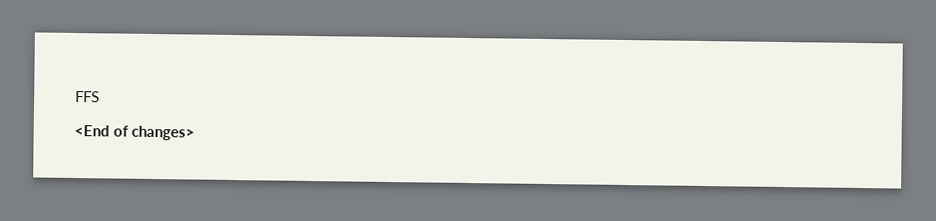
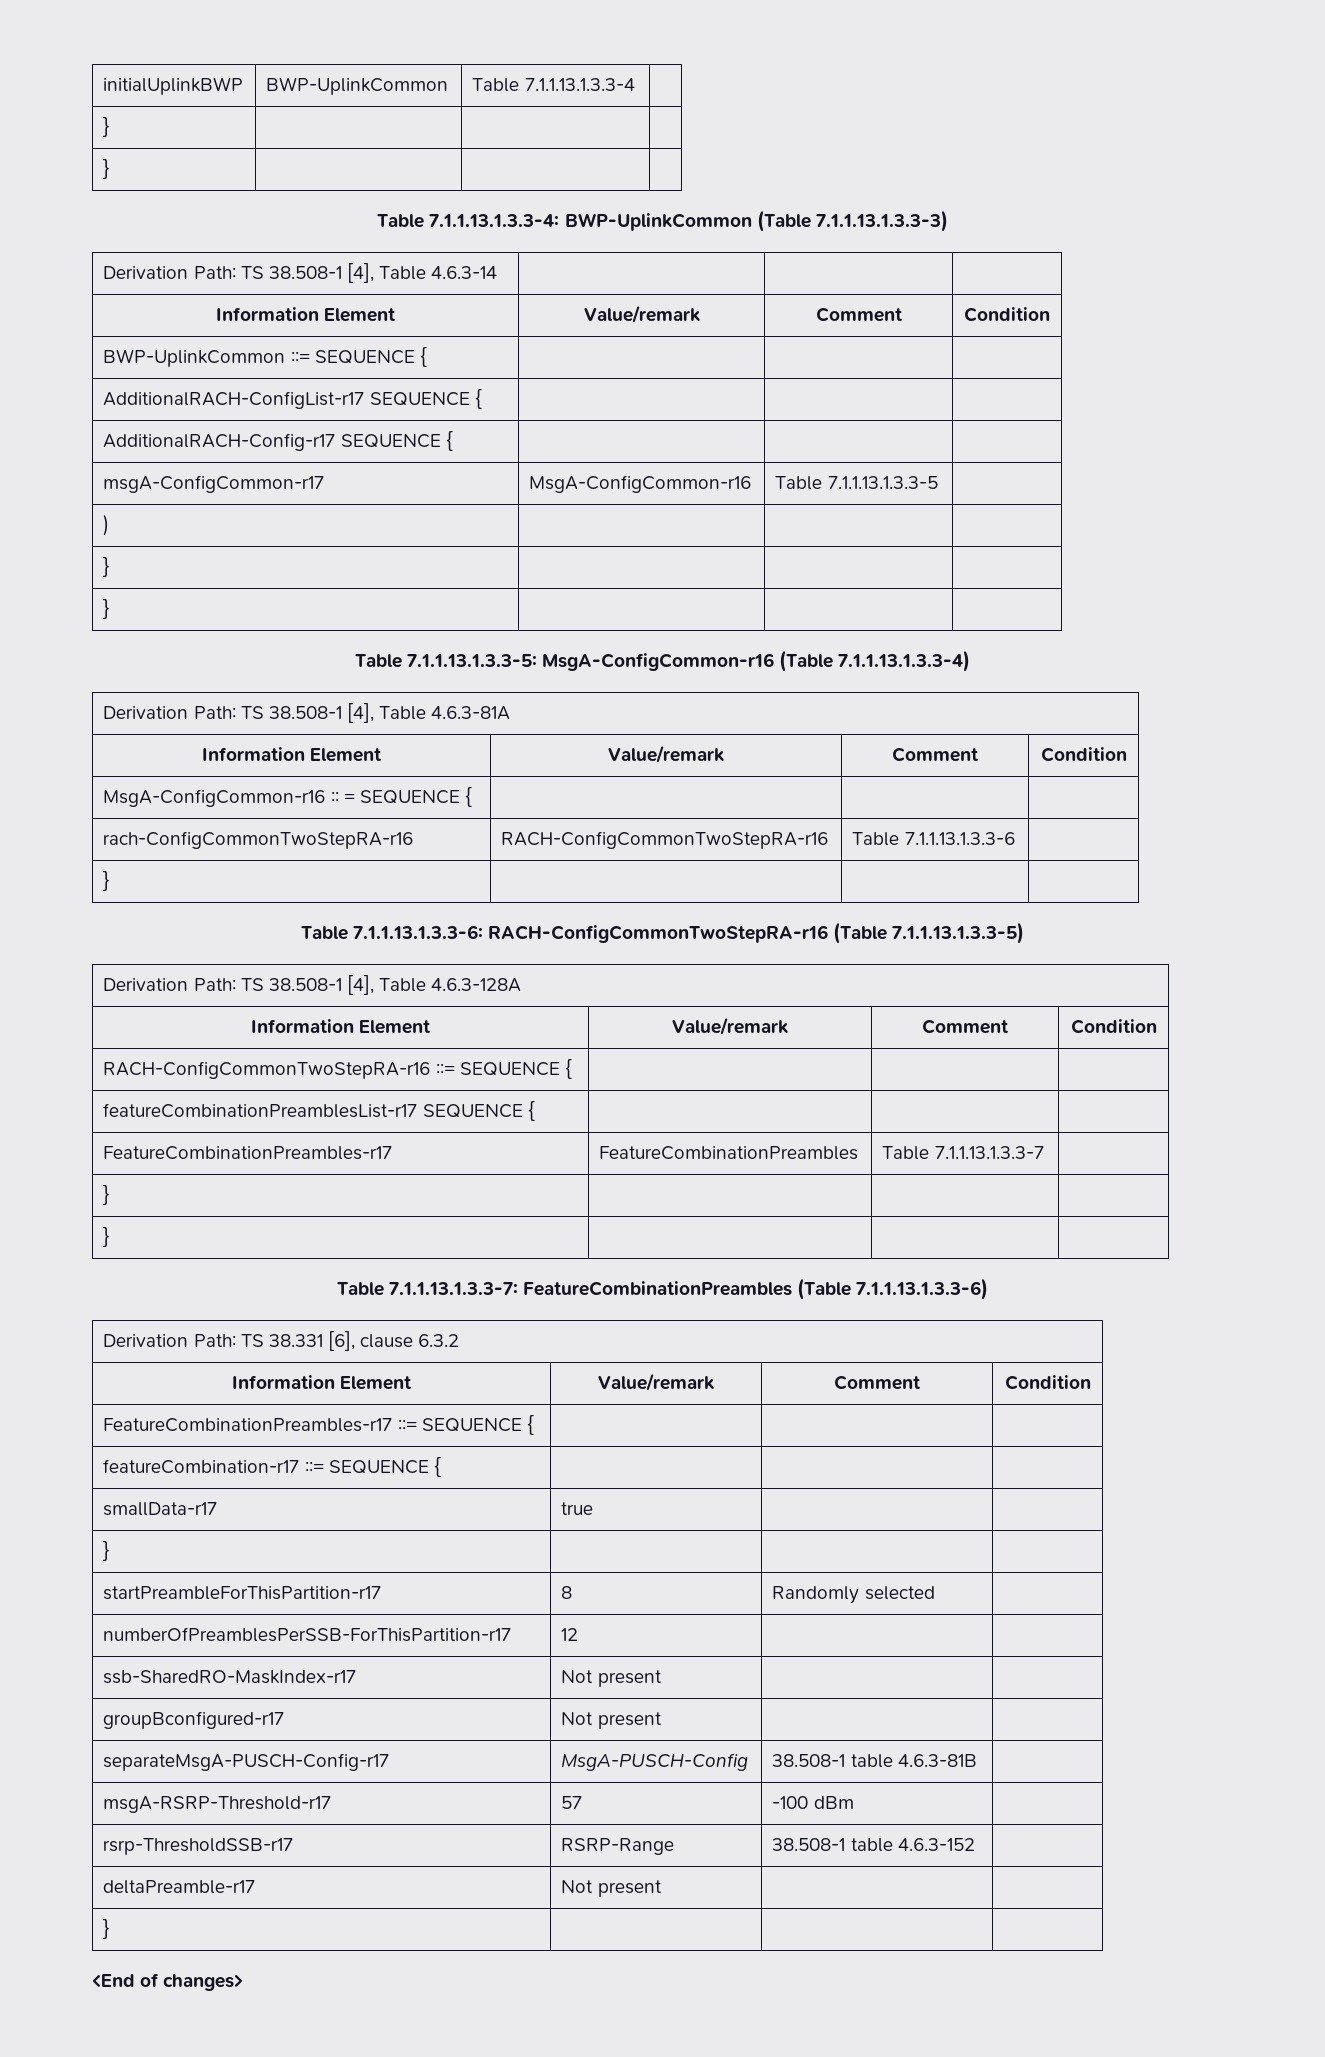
[75,90,100,103] FFS -> [103,77,244,95] [266,77,449,95] [472,78,635,92] [103,117,111,137] [103,159,111,179] [377,210,948,232] [103,263,498,283] [215,307,396,322] [583,305,700,323] [815,307,902,322] [964,307,1050,322] [103,347,427,367] [103,389,482,409] [103,431,453,451] [103,475,325,493] [529,475,752,493] [775,476,938,490] [103,515,110,536] [103,557,111,577] [103,599,111,619] [354,650,971,672] [103,703,511,723] [201,747,382,762] [608,745,724,763] [892,747,978,762] [1040,747,1127,762] [103,787,472,807] [103,831,414,849] [501,831,829,849] [852,832,1015,846] [103,871,111,891] [300,922,1025,944] [103,975,522,995] [250,1019,431,1034] [672,1017,789,1035] [922,1019,1008,1034] [1070,1019,1157,1034] [103,1059,572,1079] [103,1101,535,1121] [103,1146,393,1160] [599,1146,859,1160] [882,1146,1044,1160] [103,1185,111,1205] [103,1227,111,1247] [336,1278,989,1300] [103,1331,460,1351] [231,1375,412,1390] [598,1373,714,1391] [834,1375,920,1390] [1004,1375,1091,1390] [103,1415,534,1435] [103,1457,441,1477] [103,1502,218,1516] [561,1502,594,1515] [103,1541,111,1561] [103,1586,382,1600] [561,1586,573,1599] [772,1586,935,1604] [103,1627,512,1642] [561,1628,579,1641] [103,1670,357,1684] [561,1670,662,1687] [103,1711,285,1729] [561,1712,662,1729] [103,1753,390,1771] [561,1753,749,1771] [772,1754,977,1768] [103,1796,332,1813] [561,1796,583,1809] [772,1796,854,1809] [103,1838,294,1855] [561,1838,675,1855] [772,1838,975,1852] [103,1880,256,1894] [561,1880,662,1897] [103,1919,111,1939] initialUplinkBWP | BWP-UplinkCommon | Table 7.1.1.13.1.3.3-4 | // } | | | // } | | | // Table 7.1.1.13.1.3.3-4: BWP-UplinkCommon (Table 7.1.1.13.1.3.3-3) // Derivation Path: TS 38.508-1 [4], Table 4.6.3-14 | | | // Information Element | Value/remark | Comment | Condition // BWP-UplinkCommon ::= SEQUENCE { | | | // AdditionalRACH-ConfigList-r17 SEQUENCE { | | | // AdditionalRACH-Config-r17 SEQUENCE { | | | // msgA-ConfigCommon-r17 | MsgA-ConfigCommon-r16 | Table 7.1.1.13.1.3.3-5 | // ) | | | // } | | | // } | | | // Table 7.1.1.13.1.3.3-5: MsgA-ConfigCommon-r16 (Table 7.1.1.13.1.3.3-4) // Derivation Path: TS 38.508-1 [4], Table 4.6.3-81A // Information Element | Value/remark | Comment | Condition // MsgA-ConfigCommon-r16 :: = SEQUENCE { | | | // rach-ConfigCommonTwoStepRA-r16 | RACH-ConfigCommonTwoStepRA-r16 | Table 7.1.1.13.1.3.3-6 | // } | | | // Table 7.1.1.13.1.3.3-6: RACH-ConfigCommonTwoStepRA-r16 (Table 7.1.1.13.1.3.3-5) // Derivation Path: TS 38.508-1 [4], Table 4.6.3-128A // Information Element | Value/remark | Comment | Condition // RACH-ConfigCommonTwoStepRA-r16 ::= SEQUENCE { | | | // featureCombinationPreamblesList-r17 SEQUENCE { | | | // FeatureCombinationPreambles-r17 | FeatureCombinationPreambles | Table 7.1.1.13.1.3.3-7 | // } | | | // } | | | // Table 7.1.1.13.1.3.3-7: FeatureCombinationPreambles (Table 7.1.1.13.1.3.3-6) // Derivation Path: TS 38.331 [6], clause 6.3.2 // Information Element | Value/remark | Comment | Condition // FeatureCombinationPreambles-r17 ::= SEQUENCE { | | | // featureCombination-r17 ::= SEQUENCE { | | | // smallData-r17 | true | | // } | | | // startPreambleForThisPartition-r17 | 8 | Randomly selected | // numberOfPreamblesPerSSB-ForThisPartition-r17 | 12 | | // ssb-SharedRO-MaskIndex-r17 | Not present | | // groupBconfigured-r17 | Not present | | // separateMsgA-PUSCH-Config-r17 | MsgA-PUSCH-Config | 38.508-1 table 4.6.3-81B | // msgA-RSRP-Threshold-r17 | 57 | -100 dBm | // rsrp-ThresholdSSB-r17 | RSRP-Range | 38.508-1 table 4.6.3-152 | // deltaPreamble-r17 | Not present | | // } | | |

